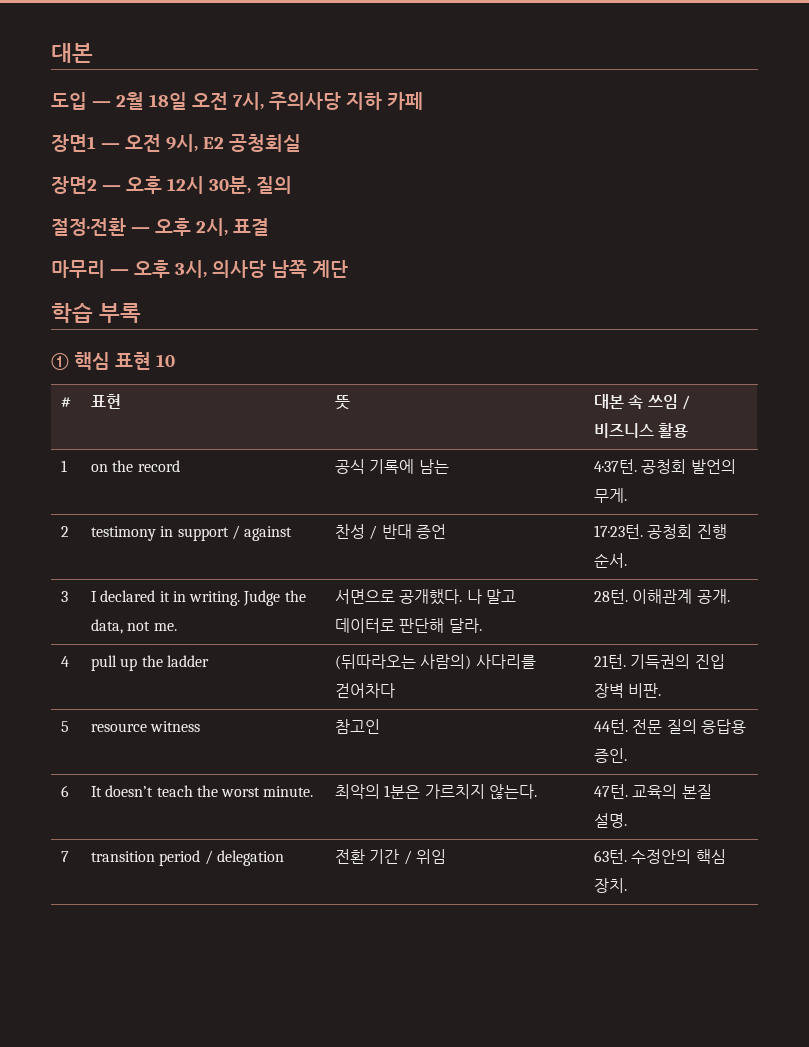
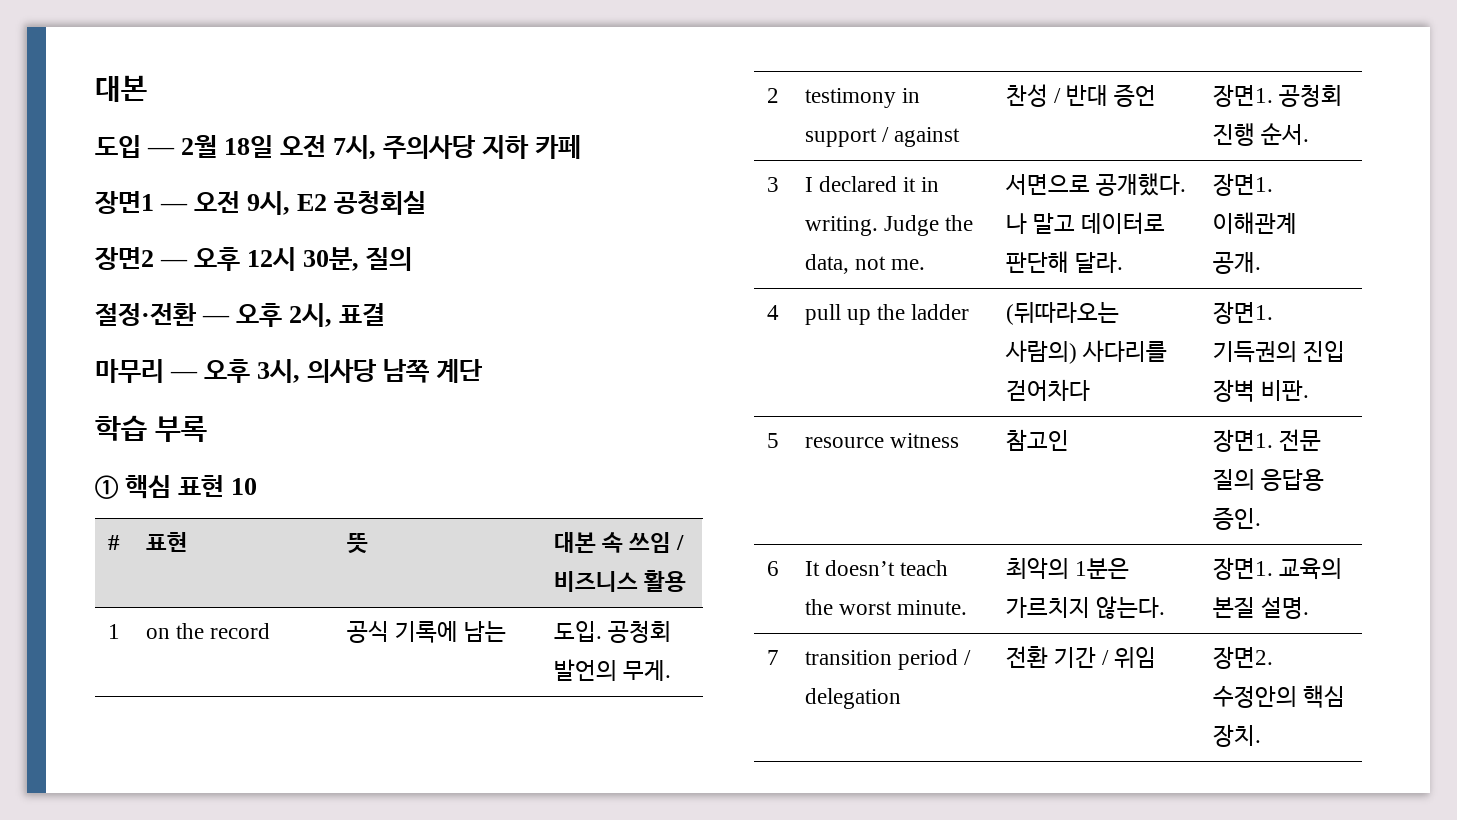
[593,459,637,474] 4·37턴. -> [553,621,602,642] 도입.
[593,524,643,539] 17·23턴. -> [1212,84,1273,107] 장면1.
[593,589,628,604] 28턴. -> [1212,173,1273,196] 장면1.
[593,654,626,669] 21턴. -> [1212,301,1273,324] 장면1.
[593,719,628,734] 44턴. -> [1212,429,1273,452] 장면1.
[593,784,628,799] 47턴. -> [1212,557,1273,580] 장면1.
[593,849,627,864] 63턴. -> [1212,646,1273,669] 장면2.

